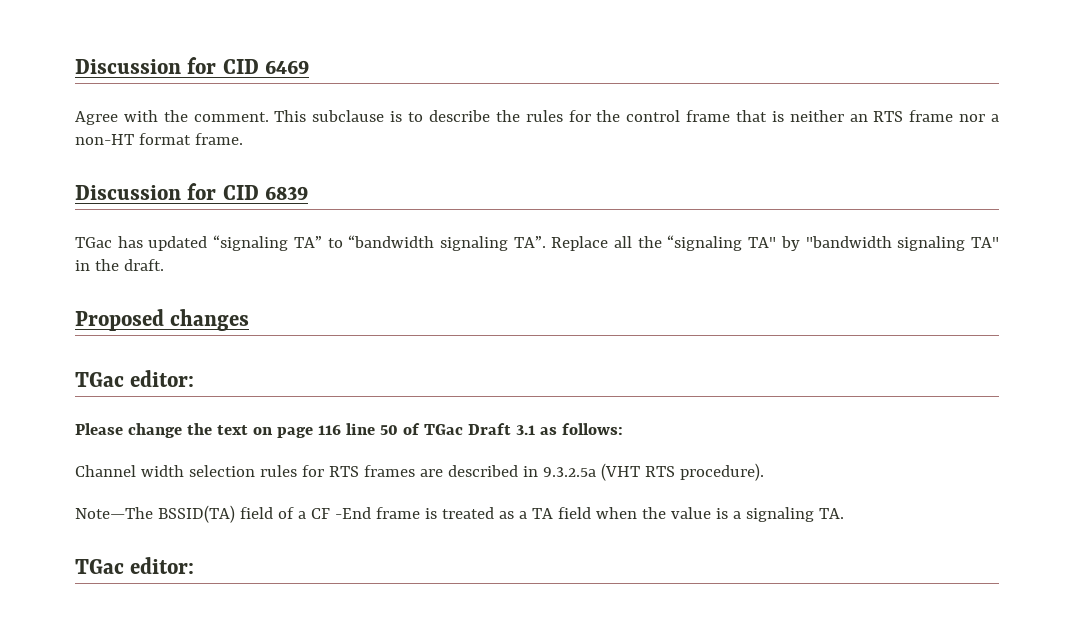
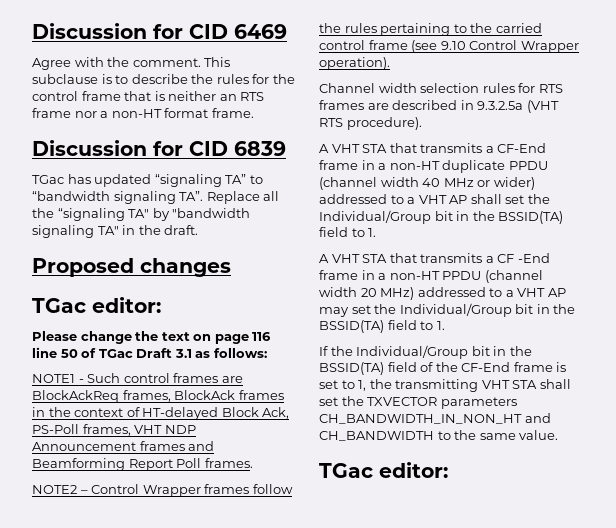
(623, 429) none -> [32,373,243,383] [32,390,284,403] [32,407,290,420] [32,424,196,436] [32,441,215,451] [32,458,253,471] [32,484,293,497] [319,23,542,36] [319,40,579,53] [319,57,390,70] // NOTE1 - Such control frames are BlockAckReq frames, BlockAck frames in the context of HT-delayed Block Ack, PS-Poll frames, VHT NDP Announcement frames and Beamforming Report Poll frames. // NOTE2 – Control Wrapper frames follow the rules pertaining to the carried control frame (see 9.10 Control Wrapper operation).
[75,505,844,523] Note—The BSSID(TA) field of a CF -End frame is treated as a TA field when the value is a signaling TA. -> [319,143,547,153] [319,160,548,173] [319,177,535,190] [319,194,550,204] [319,210,564,224] [319,227,377,237] [319,253,550,263] [319,270,543,283] [319,287,566,300] [319,303,576,317] [319,320,445,333] [319,345,532,359] [319,362,567,375] [319,379,571,392] [319,396,517,409] [319,413,551,424] [319,430,559,441] A VHT STA that transmits a CF-End frame in a non-HT duplicate PPDU (channel width 40 MHz or wider) addressed to a VHT AP shall set the Individual/Group bit in the BSSID(TA) field to 1. // A VHT STA that transmits a CF -End frame in a non-HT PPDU (channel width 20 MHz) addressed to a VHT AP may set the Individual/Group bit in the BSSID(TA) field to 1. // If the Individual/Group bit in the BSSID(TA) field of the CF-End frame is set to 1, the transmitting VHT STA shall set the TXVECTOR parameters CH_BANDWIDTH_IN_NON_HT and CH_BANDWIDTH to the same value.

